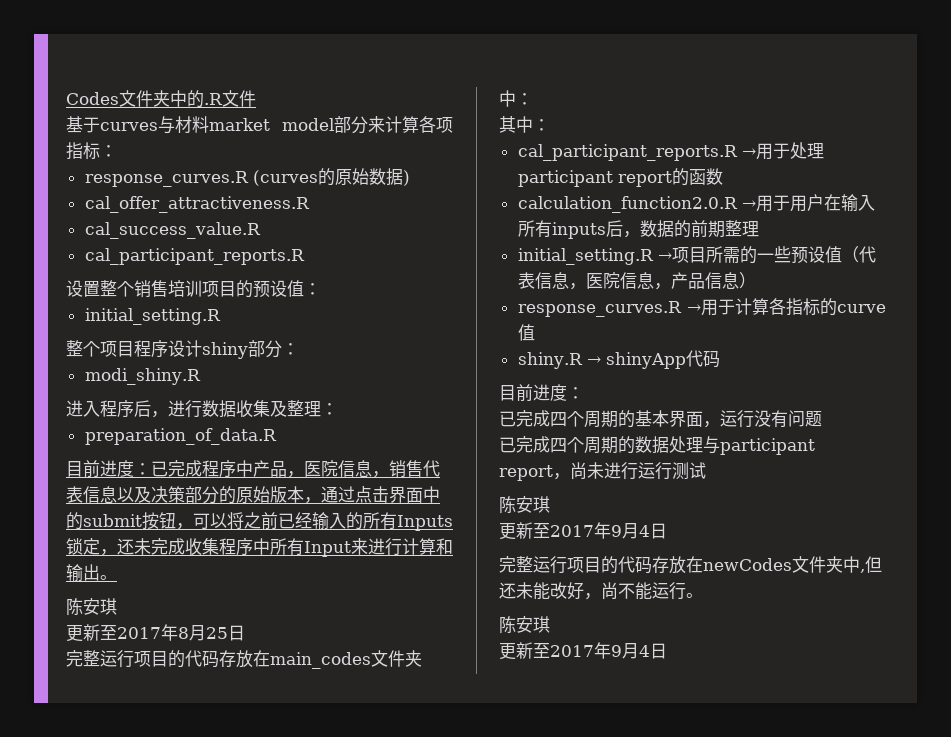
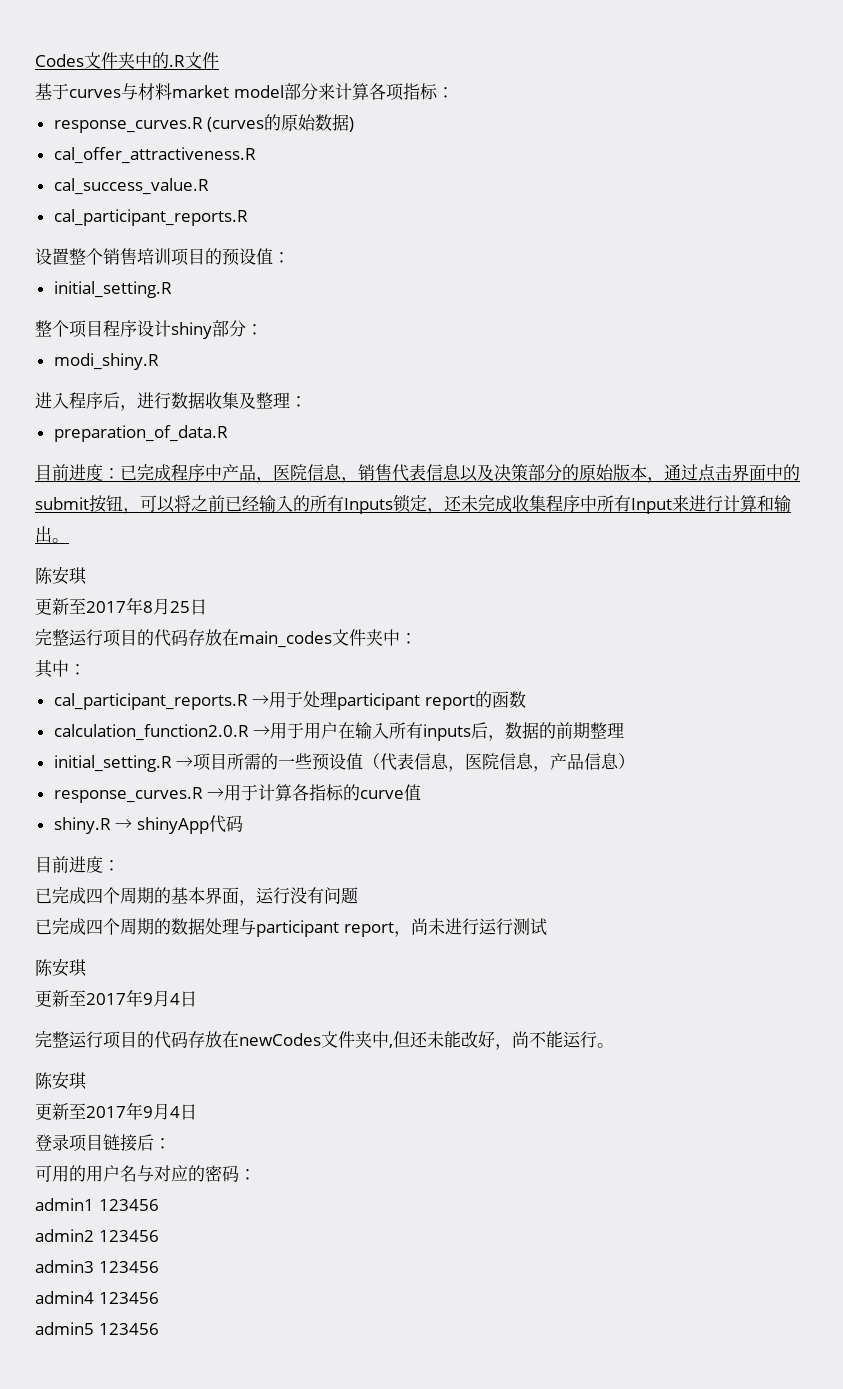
(667, 651) none -> [35,1134,171,1152] [35,1165,256,1182] [35,1198,159,1211] [35,1229,159,1242] [35,1260,159,1273] [35,1291,159,1304] [35,1322,159,1335] // 登录项目链接后： // 可用的用户名与对应的密码： // admin1 123456 // admin2 123456 // admin3 123456 // admin4 123456 // admin5 123456

